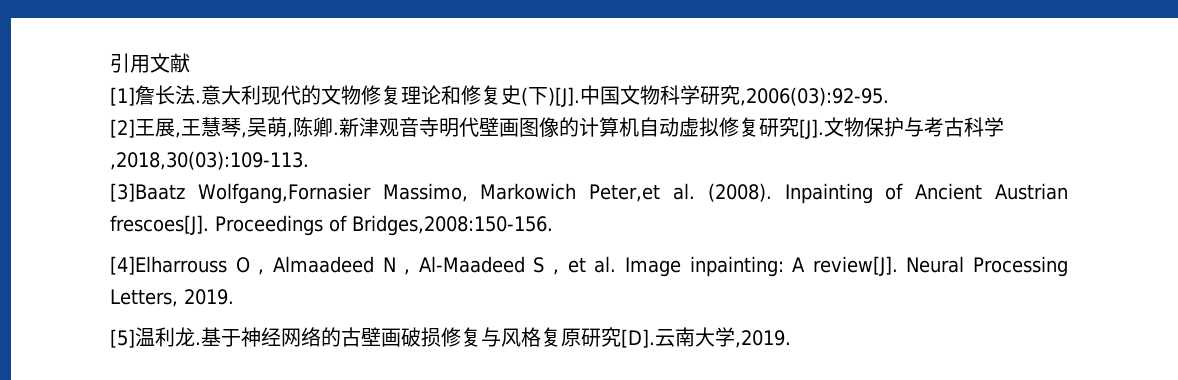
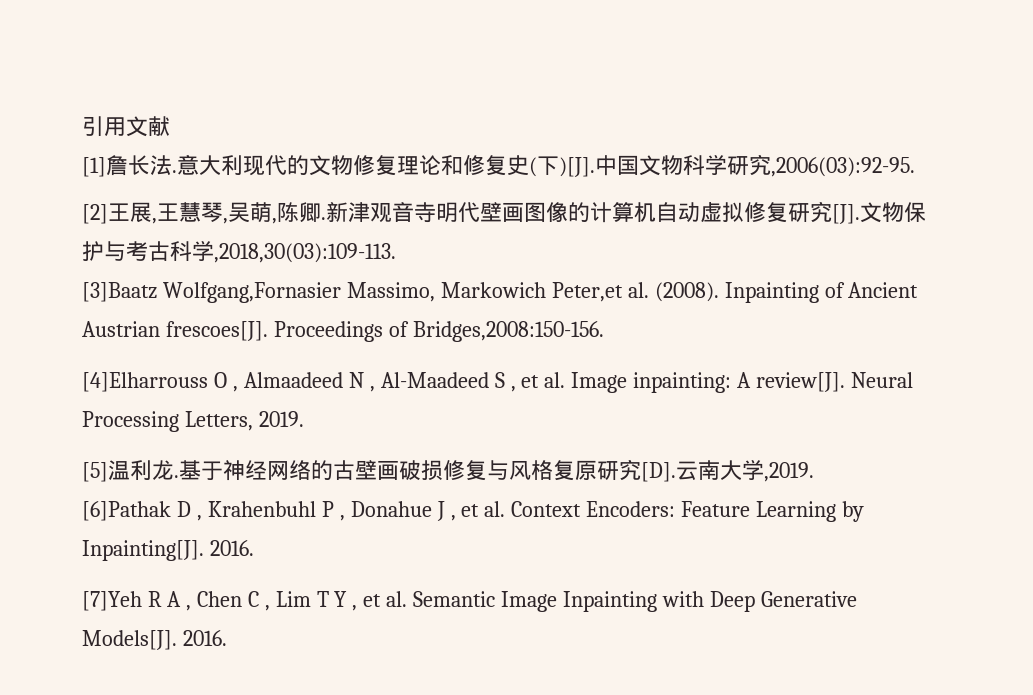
(791, 339) none -> [82,501,865,522] [82,540,254,561] [82,591,857,612] [82,630,227,650] // [6]Pathak D , Krahenbuhl P , Donahue J , et al. Context Encoders: Feature Learning by Inpainting[J]. 2016. // [7]Yeh R A , Chen C , Lim T Y , et al. Semantic Image Inpainting with Deep Generative Models[J]. 2016.

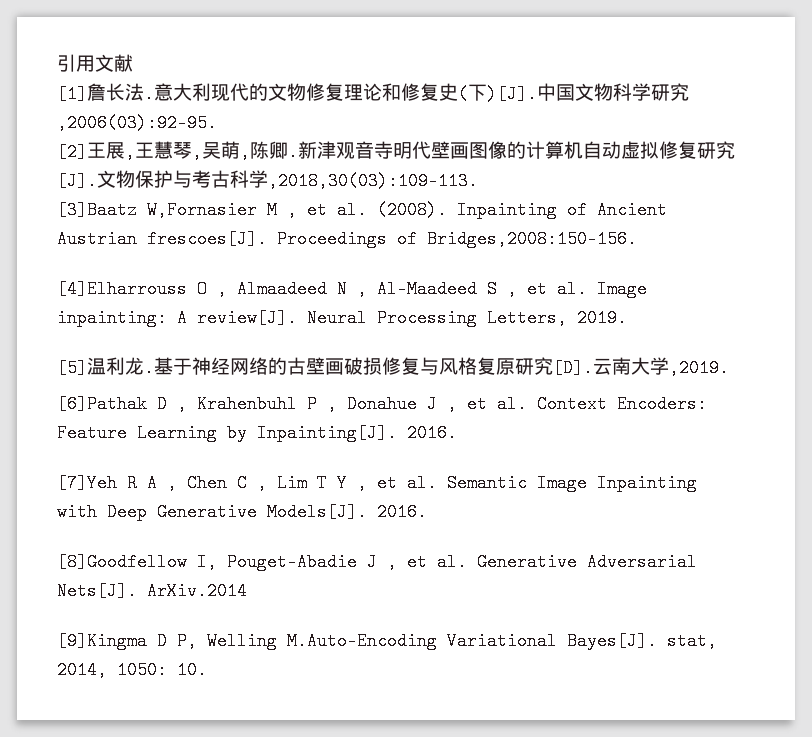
[162,282,623,303] Wolfgang,Fornasier Massimo, Markowich Peter,et -> [147,201,327,219] W,Fornasier M , et
(227, 638) none -> [57,553,697,571] [57,582,247,600] [57,632,717,650] [57,661,207,679] // [8]Goodfellow I, Pouget-Abadie J , et al. Generative Adversarial Nets[J]. ArXiv.2014 // [9]Kingma D P, Welling M.Auto-Encoding Variational Bayes[J]. stat, 2014, 1050: 10.

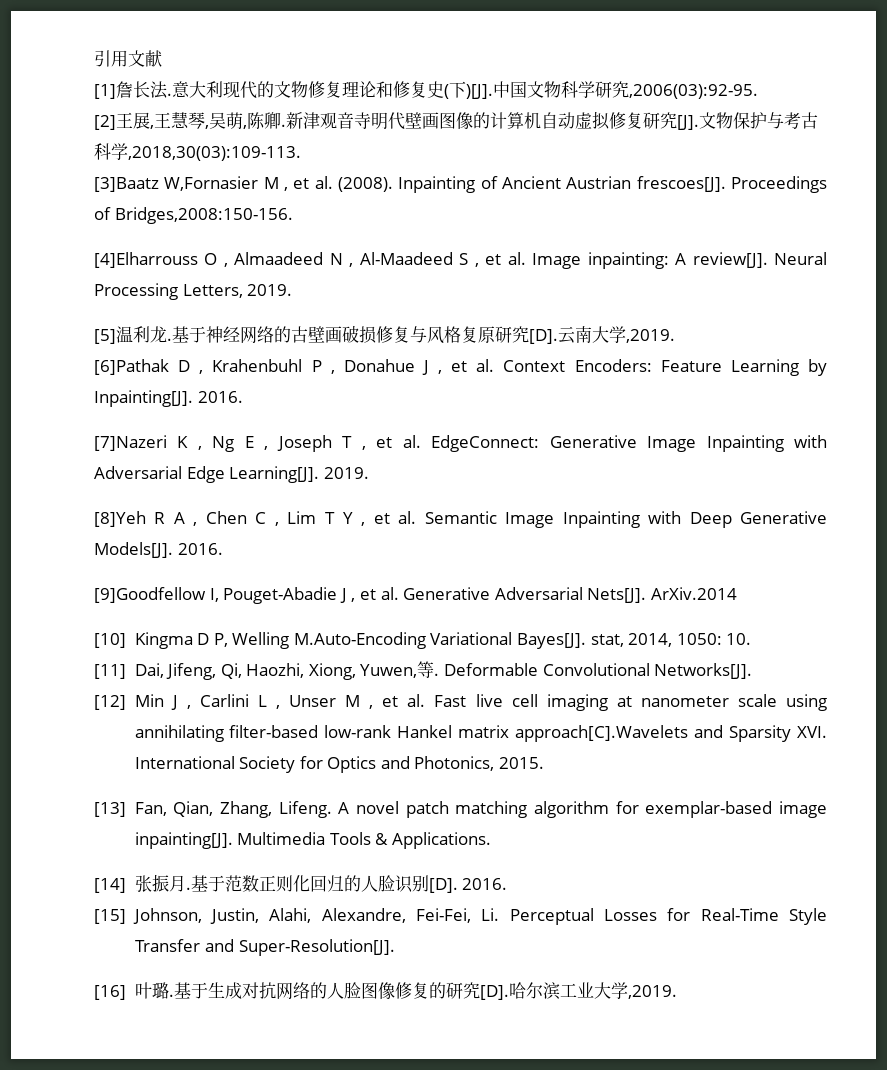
[57,474,117,492] [7]Yeh -> [94,435,827,452] [94,466,369,483] [94,511,146,527] [7]Nazeri K , Ng E , Joseph T , et al. EdgeConnect: Generative Image Inpainting with Adversarial Edge Learning[J]. 2019. // [8]Yeh
[57,553,187,571] [8]Goodfellow -> [94,587,206,603] [9]Goodfellow
[57,632,147,650] [9]Kingma -> [94,632,193,649] [10] Kingma
(207, 670) none -> [94,661,753,680] [94,694,827,711] [134,725,827,742] [134,756,545,773] [94,801,827,818] [134,832,491,849] [94,874,508,893] [94,908,828,925] [134,939,395,956] [94,982,677,1000] // [11] Dai, Jifeng, Qi, Haozhi, Xiong, Yuwen,等. Deformable Convolutional Networks[J]. // [12] Min J , Carlini L , Unser M , et al. Fast live cell imaging at nanometer scale using annihilating filter-based low-rank Hankel matrix approach[C].Wavelets and Sparsity XVI. International Society for Optics and Photonics, 2015. // [13] Fan, Qian, Zhang, Lifeng. A novel patch matching algorithm for exemplar-based image inpainting[J]. Multimedia Tools & Applications. // [14]张振月.基于范数正则化回归的人脸识别[D]. 2016. // [15] Johnson, Justin, Alahi, Alexandre, Fei-Fei, Li. Perceptual Losses for Real-Time Style Transfer and Super-Resolution[J]. // [16]叶璐.基于生成对抗网络的人脸图像修复的研究[D].哈尔滨工业大学,2019.

